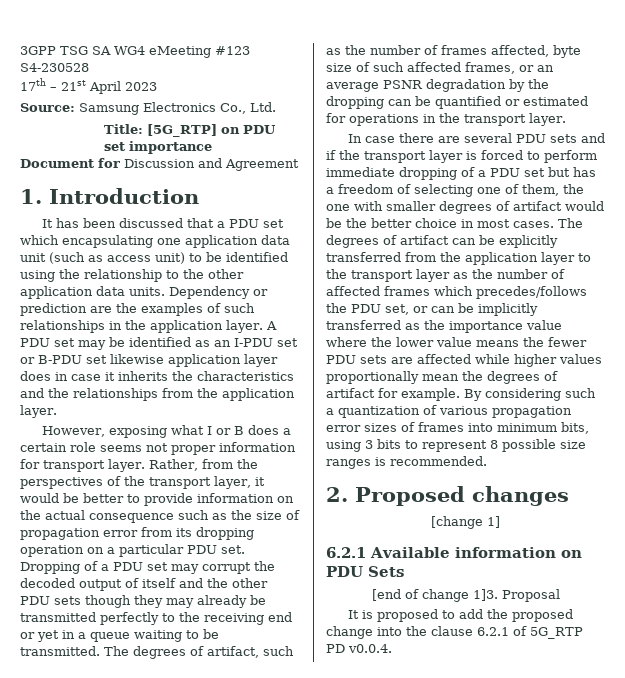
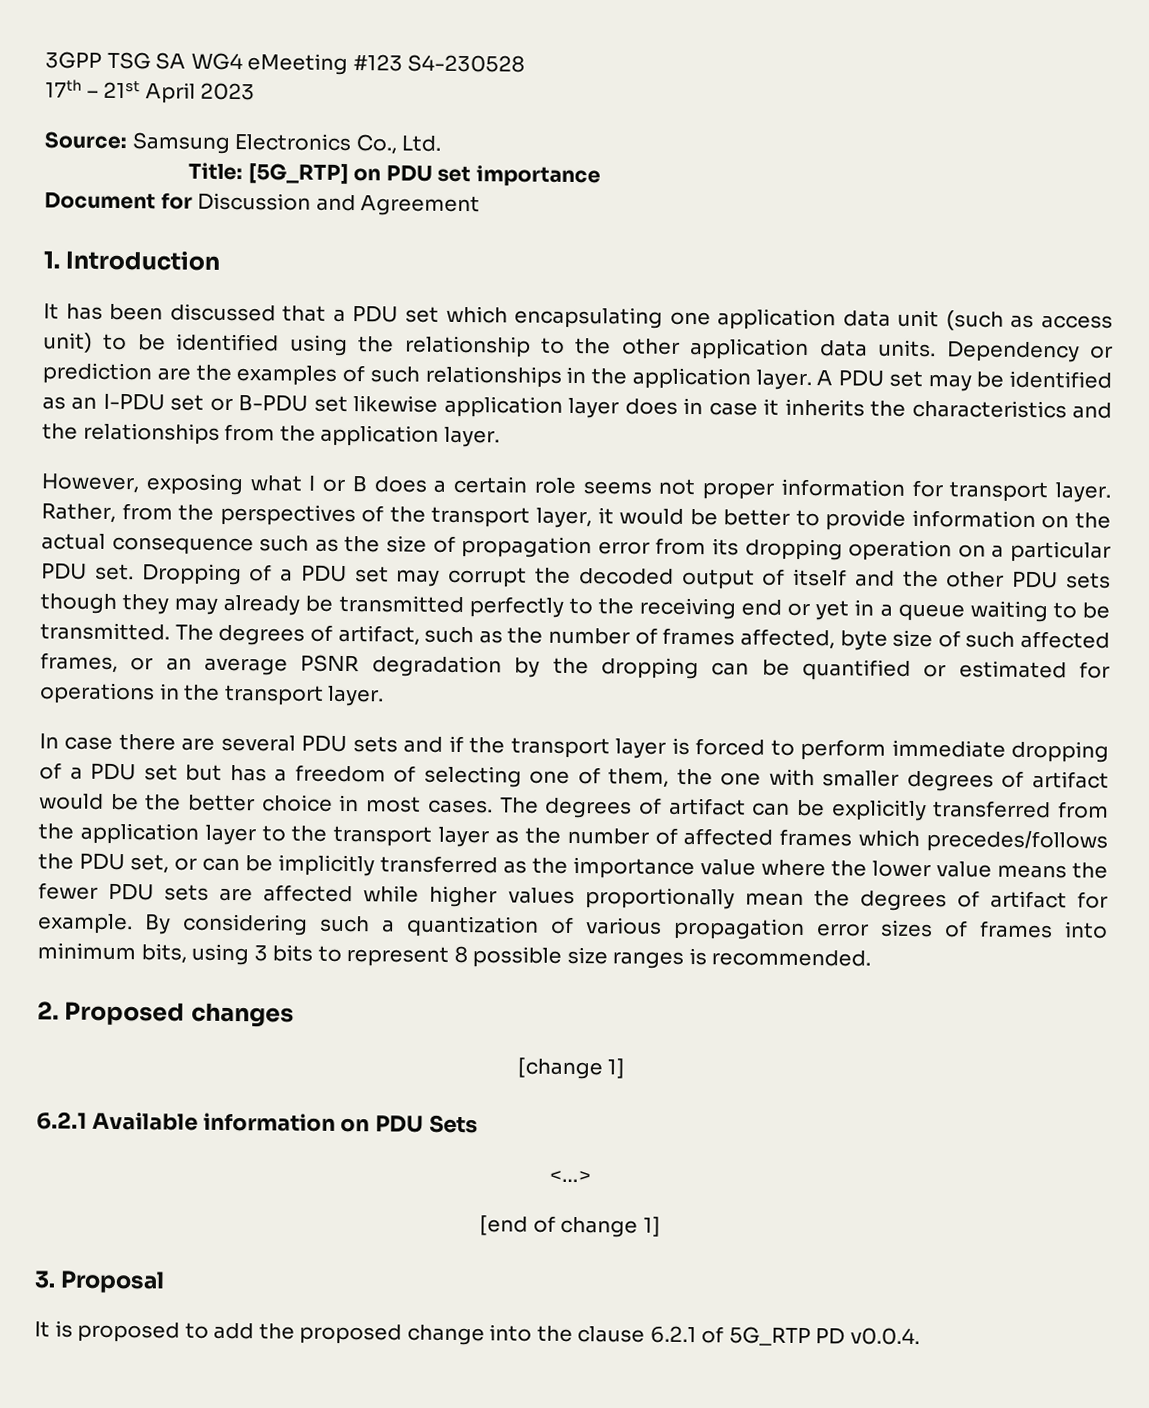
(404, 571) none -> [549,1169,591,1183] // <…>
[472,589,498,601] 1]3. -> [642,1216,661,1237] [34,1270,56,1289] 1] // 3.

